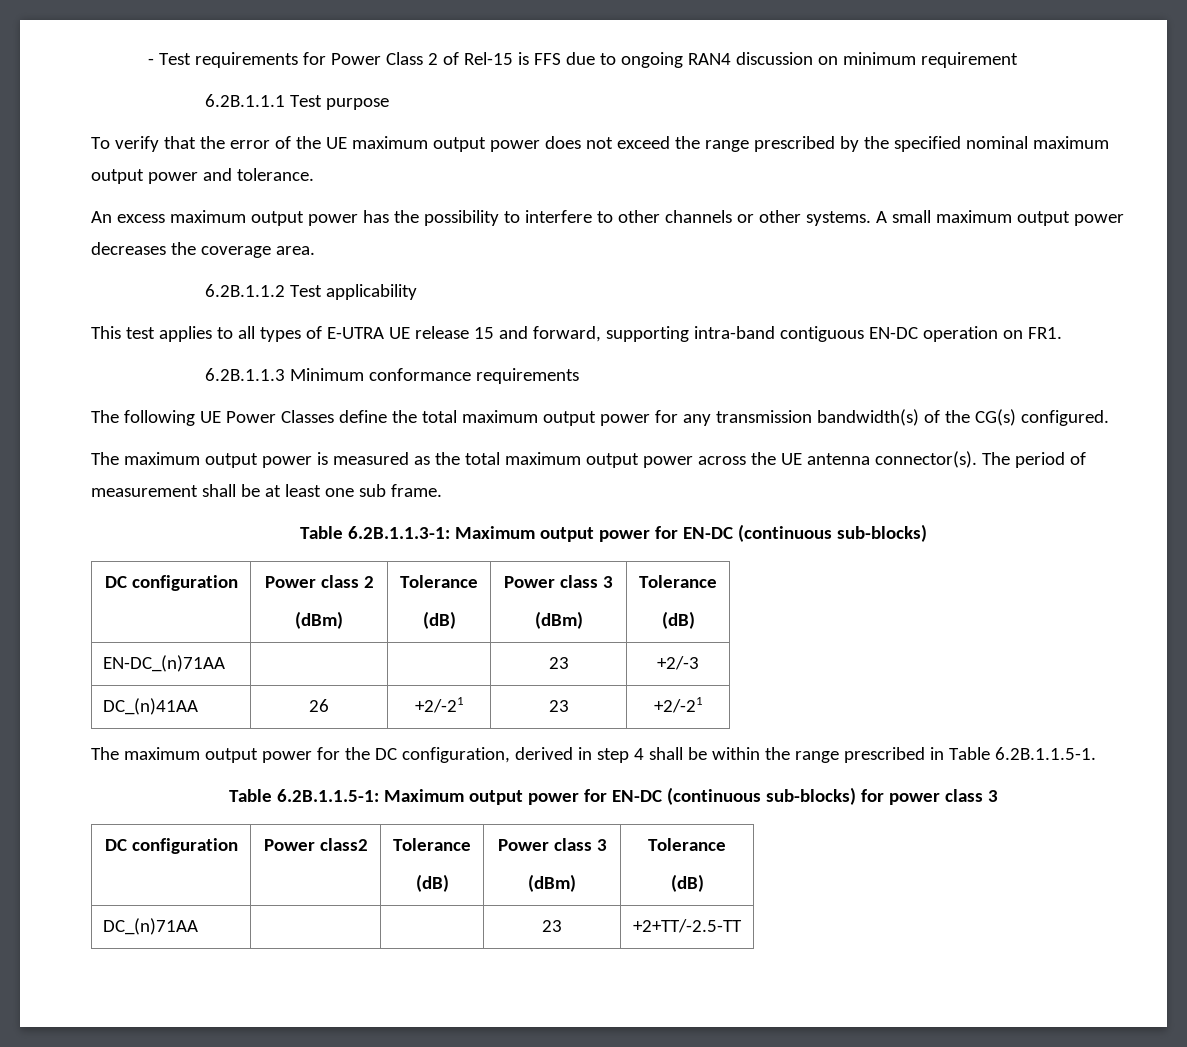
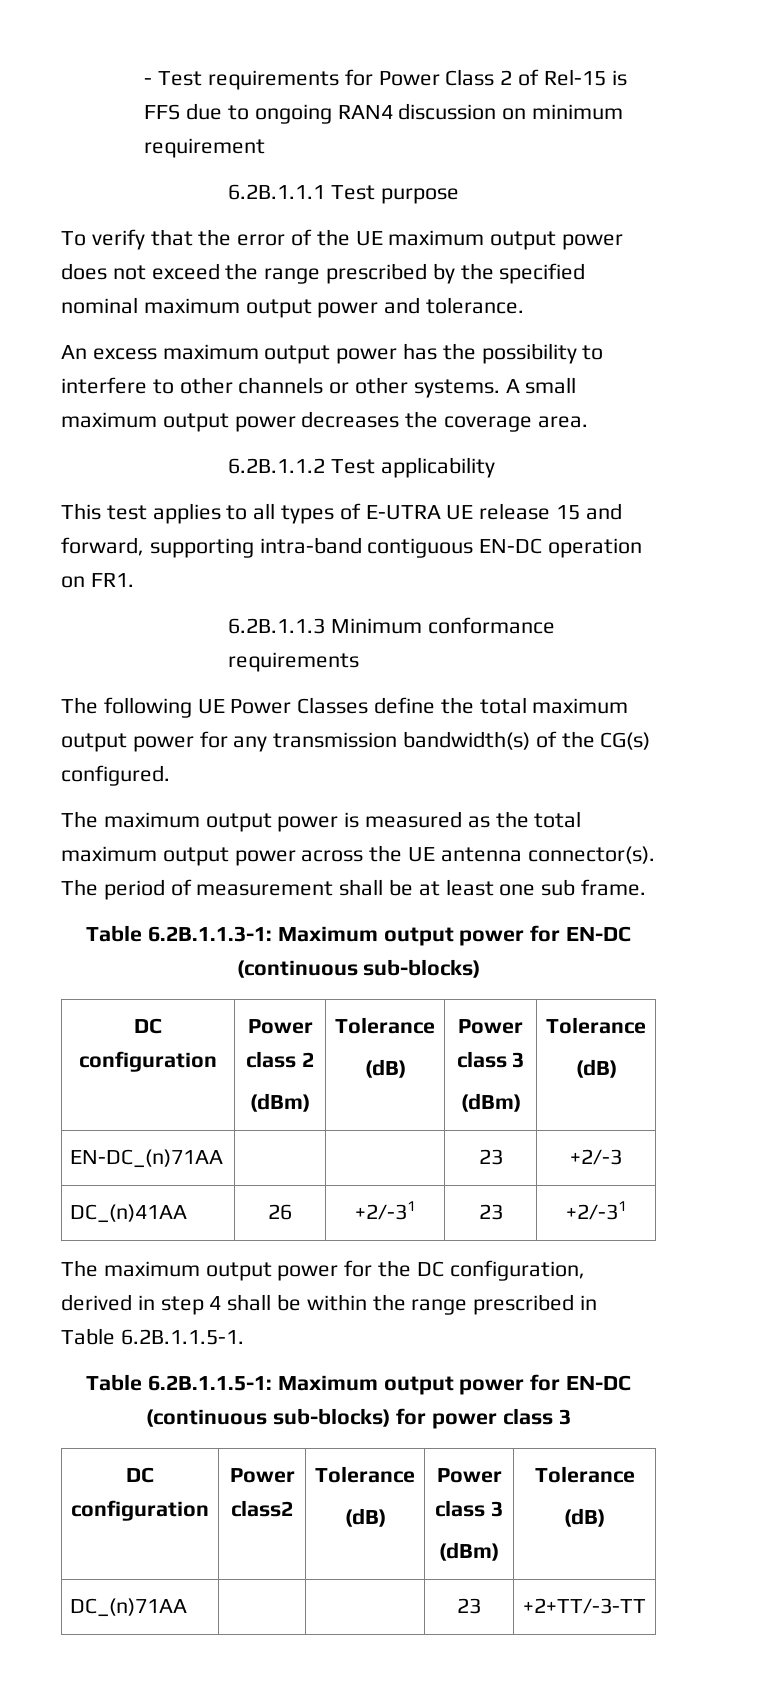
[414,697,464,713] [548,700,569,712] [653,697,703,713] +2/-21 | 23 | +2/-21 -> [354,1201,416,1220] [478,1204,503,1220] [565,1201,627,1220] +2/-31 | 23 | +2/-31
[633,919,742,933] +2+TT/-2.5-TT -> [523,1598,646,1614] +2+TT/-3-TT

